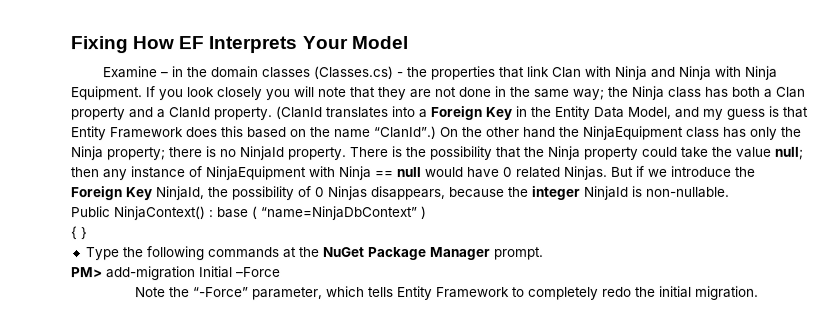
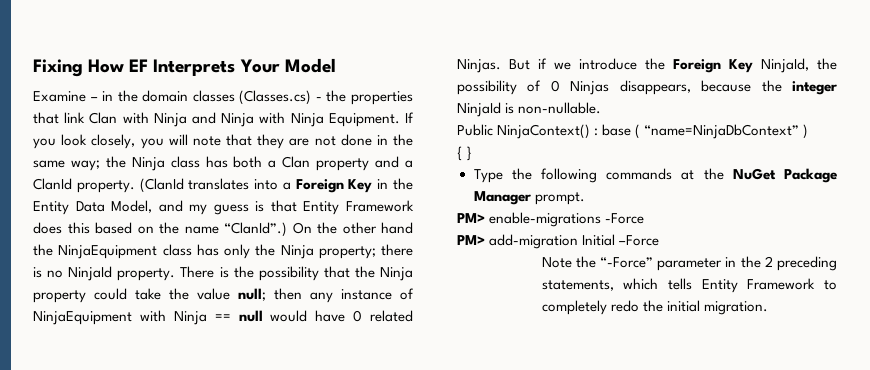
[216,87,262,101] closely -> [91,134,136,149] closely,
(544, 253) none -> [457,212,645,227] // PM> enable-migrations -Force
[251,287,323,301] parameter, -> [657,256,838,271] [541,280,614,291] parameter in the 2 preceding statements,

